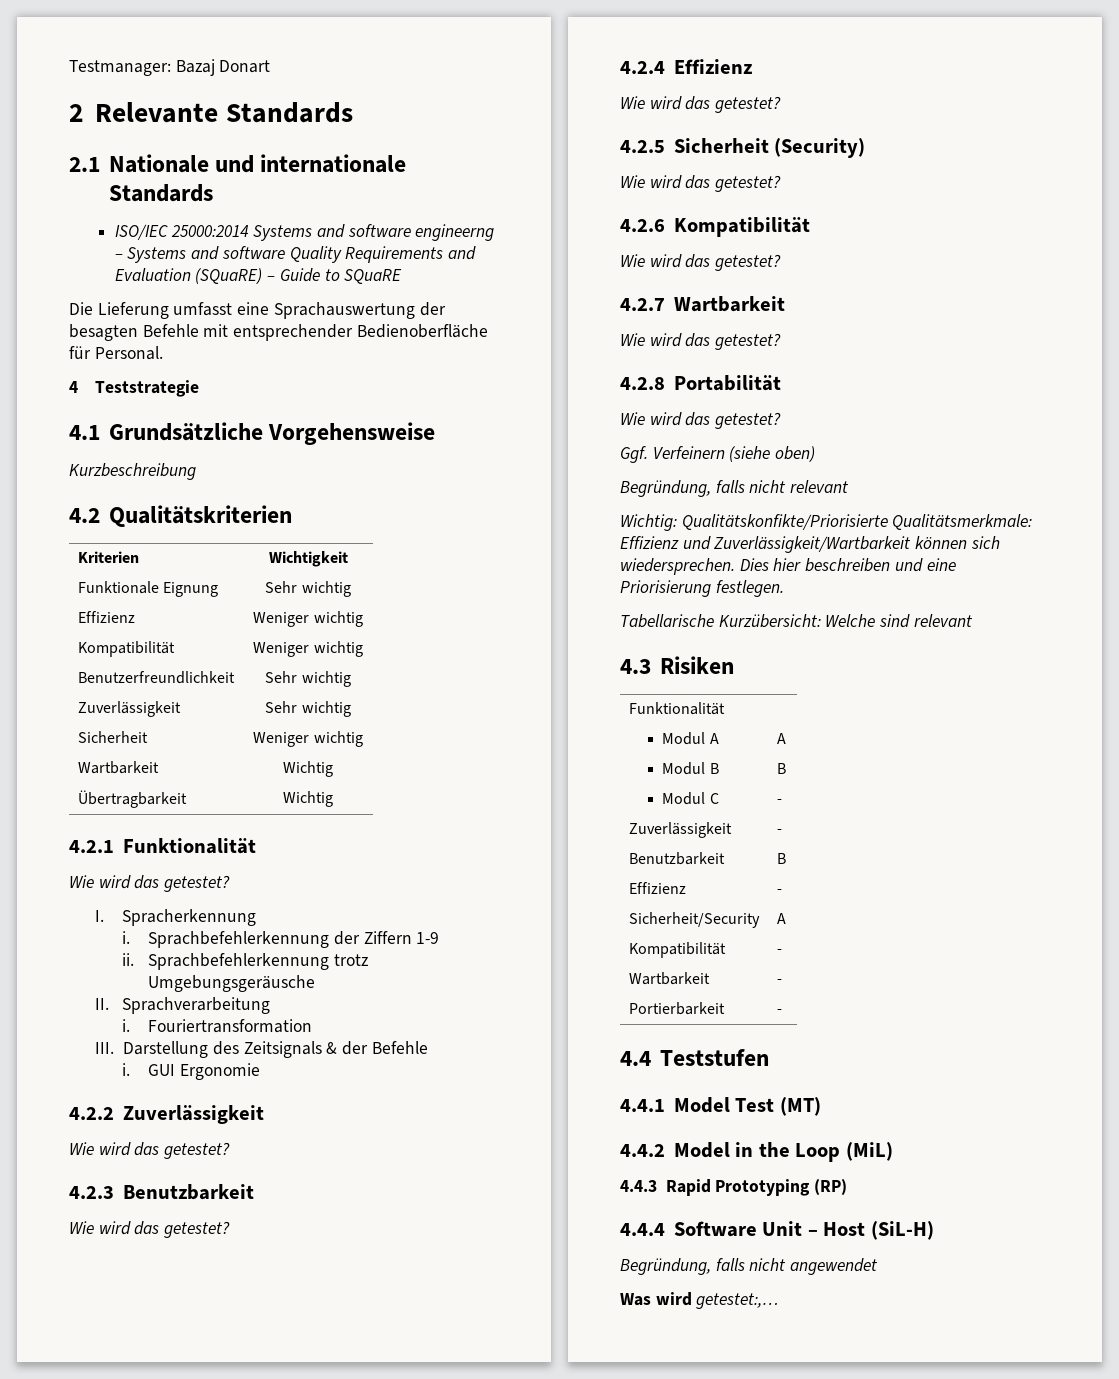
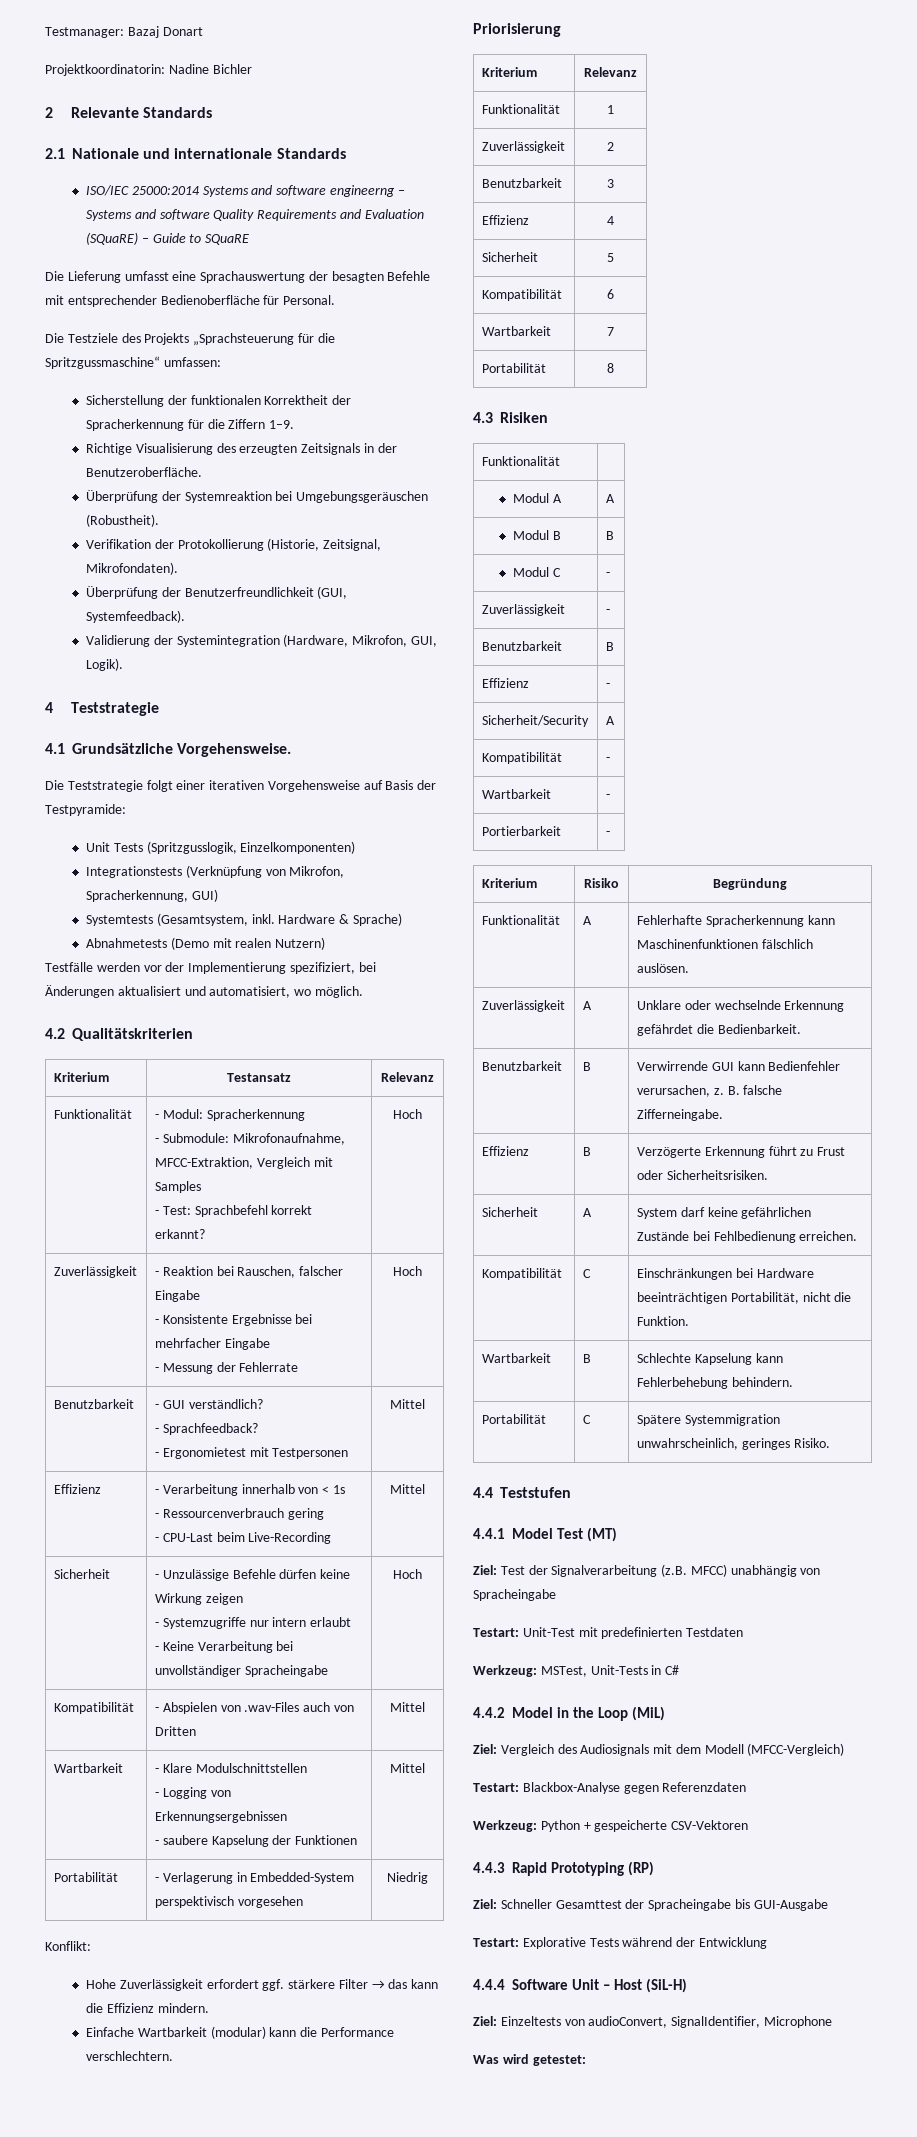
(271, 66) none -> [45,64,252,76] // Projektkoordinatorin: Nadine Bichler
[69,380,200,397] [69,422,436,445] [69,463,196,480] [69,505,292,527] [77,551,139,563] [268,551,348,567] [77,581,219,597] [265,581,351,597] [77,611,135,623] [253,611,363,627] [77,641,175,657] [253,641,363,657] [77,671,235,684] [265,671,351,687] [77,701,181,717] [265,701,351,717] [77,731,148,743] [253,731,363,747] [77,761,159,774] [283,761,333,777] [77,790,187,808] [283,791,333,807] [69,838,256,854] [69,875,231,892] [95,909,256,926] [121,931,440,948] [121,953,368,970] [148,975,316,992] [95,997,270,1014] [121,1019,313,1033] [95,1041,428,1058] [121,1063,260,1080] [69,1105,264,1124] [69,1142,231,1159] [69,1184,254,1200] [69,1221,231,1238] [620,59,752,74] [620,96,782,113] [620,138,866,158] [620,175,782,192] [620,217,810,237] [620,254,782,271] [620,296,785,312] [620,333,782,350] [620,375,781,391] [620,412,782,429] [620,446,816,463] [620,480,850,497] [620,514,1033,531] [620,536,1000,553] [620,558,956,575] [620,580,784,597] [620,614,973,628] 4 Teststrategie // 4.1 Grundsätzliche Vorgehensweise // Kurzbeschreibung // 4.2 Qualitätskriterien // Kriterien | Wichtigkeit // Funktionale Eignung | Sehr wichtig // Effizienz | Weniger wichtig // Kompatibilität | Weniger wichtig // Benutzerfreundlichkeit | Sehr wichtig // Zuverlässigkeit | Sehr wichtig // Sicherheit | Weniger wichtig // Wartbarkeit | Wichtig // Übertragbarkeit | Wichtig // 4.2.1 Funktionalität // Wie wird das getestet? // I. Spracherkennung // i. Sprachbefehlerkennung der Ziffern 1-9 // ii. Sprachbefehlerkennung trotz Umgebungsgeräusche // II. Sprachverarbeitung // i. Fouriertransformation // III. Darstellung des Zeitsignals & der Befehle // i. GUI Ergonomie // 4.2.2 Zuverlässigkeit // Wie wird das getestet? // 4.2.3 Benutzbarkeit // Wie wird das getestet? // 4.2.4 Effizienz // Wie wird das getestet? // 4.2.5 Sicherheit (Security) // Wie wird das getestet? // 4.2.6 Kompatibilität // Wie wird das getestet? // 4.2.7 Wartbarkeit // Wie wird das getestet? // 4.2.8 Portabilität // Wie wird das getestet? // Ggf. Verfeinern (siehe oben) // Begründung, falls nicht relevant // Wichtig: Qualitätskonfikte/Priorisierte Qualitätsmerkmale: Effizienz und Zuverlässigkeit/Wartbarkeit können sich wiedersprechen. Dies hier beschreiben und eine Priorisierung festlegen. // Tabellarische Kurzübersicht: Welche sind relevant -> [45,333,335,346] [45,356,221,369] [86,395,352,407] [86,419,295,431] [86,443,397,455] [86,467,203,477] [86,490,429,503] [86,514,160,527] [86,538,382,551] [86,562,179,575] [86,586,348,599] [86,610,186,623] [86,634,437,647] [86,658,124,671] [45,702,159,716] [45,743,292,757] [45,780,437,792] [45,804,126,816] [86,841,356,854] [86,865,345,878] [86,889,218,902] [86,913,402,926] [86,937,326,950] [45,962,376,974] [45,985,363,998] [45,1028,193,1041] [53,1072,109,1082] [227,1073,291,1082] [381,1072,434,1082] [53,1109,132,1119] [154,1109,305,1121] [154,1133,345,1145] [154,1157,333,1169] [154,1181,201,1193] [154,1205,313,1217] [154,1229,205,1239] [393,1109,422,1119] [53,1266,137,1278] [154,1266,344,1278] [154,1290,200,1302] [154,1314,313,1326] [154,1338,270,1350] [154,1362,299,1374] [393,1266,422,1276] [53,1399,134,1409] [154,1399,263,1409] [154,1423,258,1435] [154,1447,349,1459] [390,1399,425,1409] [53,1484,101,1494] [154,1484,345,1496] [154,1508,324,1520] [154,1532,332,1544] [390,1484,425,1494] [53,1569,110,1579] [154,1569,351,1581] [154,1593,243,1605] [154,1617,352,1629] [154,1641,294,1653] [154,1665,328,1677] [393,1569,422,1579] [53,1702,134,1714] [154,1702,354,1714] [154,1726,196,1736] [390,1702,425,1712] [53,1763,123,1773] [154,1763,307,1773] [154,1787,231,1799] [154,1811,287,1823] [154,1835,358,1847] [390,1763,425,1773] [53,1872,118,1882] [154,1872,355,1884] [154,1896,303,1908] [387,1872,428,1884] [45,1941,91,1951] [86,1979,439,1991] [86,2003,209,2013] [86,2026,394,2039] [86,2051,174,2061] [473,23,561,37] [481,67,537,77] [584,67,637,77] [481,104,560,114] [607,105,614,114] [481,141,565,153] [607,142,614,151] [481,178,562,188] [607,179,614,188] [481,215,529,225] [607,216,614,225] [481,252,538,262] [607,253,614,262] [481,289,562,301] [607,289,614,299] [481,326,551,336] [607,327,614,336] [481,363,546,373] [607,363,614,373] Die Testziele des Projekts „Sprachsteuerung für die Spritzgussmaschine“ umfassen: // Sicherstellung der funktionalen Korrektheit der Spracherkennung für die Ziffern 1–9. // Richtige Visualisierung des erzeugten Zeitsignals in der Benutzeroberfläche. // Überprüfung der Systemreaktion bei Umgebungsgeräuschen (Robustheit). // Verifikation der Protokollierung (Historie, Zeitsignal, Mikrofondaten). // Überprüfung der Benutzerfreundlichkeit (GUI, Systemfeedback). // Validierung der Systemintegration (Hardware, Mikrofon, GUI, Logik). // 4 Teststrategie // 4.1 Grundsätzliche Vorgehensweise. // Die Teststrategie folgt einer iterativen Vorgehensweise auf Basis der Testpyramide: // Unit Tests (Spritzgusslogik, Einzelkomponenten) // Integrationstests (Verknüpfung von Mikrofon, Spracherkennung, GUI) // Systemtests (Gesamtsystem, inkl. Hardware & Sprache) // Abnahmetests (Demo mit realen Nutzern) // Testfälle werden vor der Implementierung spezifiziert, bei Änderungen aktualisiert und automatisiert, wo möglich. // 4.2 Qualitätskriterien // Kriterium | Testansatz | Relevanz // Funktionalität | - Modul: Spracherkennung // - Submodule: Mikrofonaufnahme, MFCC-Extraktion, Vergleich mit Samples // - Test: Sprachbefehl korrekt erkannt? | Hoch // Zuverlässigkeit | - Reaktion bei Rauschen, falscher Eingabe // - Konsistente Ergebnisse bei mehrfacher Eingabe // - Messung der Fehlerrate | Hoch // Benutzbarkeit | - GUI verständlich? // - Sprachfeedback? // - Ergonomietest mit Testpersonen | Mittel // Effizienz | - Verarbeitung innerhalb von < 1s // - Ressourcenverbrauch gering // - CPU-Last beim Live-Recording | Mittel // Sicherheit | - Unzulässige Befehle dürfen keine Wirkung zeigen // - Systemzugriffe nur intern erlaubt // - Keine Verarbeitung bei unvollständiger Spracheingabe | Hoch // Kompatibilität | - Abspielen von .wav-Files auch von Dritten | Mittel // Wartbarkeit | - Klare Modulschnittstellen // - Logging von Erkennungsergebnissen // - saubere Kapselung der Funktionen | Mittel // Portabilität | - Verlagerung in Embedded-System perspektivisch vorgesehen | Niedrig // Konflikt: // Hohe Zuverlässigkeit erfordert ggf. stärkere Filter → das kann die Effizienz mindern. // Einfache Wartbarkeit (modular) kann die Performance verschlechtern. // Priorisierung // Kriterium | Relevanz // Funktionalität | 1 // Zuverlässigkeit | 2 // Benutzbarkeit | 3 // Effizienz | 4 // Sicherheit | 5 // Kompatibilität | 6 // Wartbarkeit | 7 // Portabilität | 8
(782, 1011) none -> [481,878,537,888] [584,878,619,888] [713,878,787,890] [481,915,560,925] [582,916,592,925] [636,915,835,927] [636,939,813,949] [636,963,689,973] [481,1000,565,1012] [582,1001,592,1010] [636,1000,845,1012] [636,1024,801,1036] [481,1061,562,1071] [582,1062,591,1071] [636,1061,841,1071] [636,1085,783,1097] [636,1109,723,1121] [481,1146,529,1156] [582,1147,591,1156] [636,1146,846,1158] [636,1170,768,1180] [481,1207,538,1217] [582,1208,592,1217] [636,1207,812,1219] [636,1231,858,1243] [481,1268,562,1280] [582,1269,591,1278] [636,1268,814,1280] [636,1292,852,1304] [636,1316,689,1326] [481,1353,551,1363] [582,1354,591,1363] [636,1353,783,1365] [636,1377,793,1389] [481,1414,546,1424] [582,1415,591,1424] [636,1414,780,1426] [636,1438,830,1450] // Kriterium | Risiko | Begründung // Funktionalität | A | Fehlerhafte Spracherkennung kann Maschinenfunktionen fälschlich auslösen. // Zuverlässigkeit | A | Unklare oder wechselnde Erkennung gefährdet die Bedienbarkeit. // Benutzbarkeit | B | Verwirrende GUI kann Bedienfehler verursachen, z. B. falsche Zifferneingabe. // Effizienz | B | Verzögerte Erkennung führt zu Frust oder Sicherheitsrisiken. // Sicherheit | A | System darf keine gefährlichen Zustände bei Fehlbedienung erreichen. // Kompatibilität | C | Einschränkungen bei Hardware beeinträchtigen Portabilität, nicht die Funktion. // Wartbarkeit | B | Schlechte Kapselung kann Fehlerbehebung behindern. // Portabilität | C | Spätere Systemmigration unwahrscheinlich, geringes Risiko.
(821, 1106) none -> [473,1564,821,1577] [473,1589,556,1601] [473,1627,744,1639] [473,1665,680,1677] // Ziel: Test der Signalverarbeitung (z.B. MFCC) unabhängig von Spracheingabe // Testart: Unit-Test mit predefinierten Testdaten // Werkzeug: MSTest, Unit-Tests in C#
[620,1179,848,1196] 4.4.3 Rapid Prototyping (RP) -> [473,1743,845,1756] [473,1782,747,1794] [473,1820,749,1832] [473,1861,654,1876] [473,1899,828,1911] [473,1937,767,1949] Ziel: Vergleich des Audiosignals mit dem Modell (MFCC-Vergleich) // Testart: Blackbox-Analyse gegen Referenzdaten // Werkzeug: Python + gespeicherte CSV-Vektoren // 4.4.3 Rapid Prototyping (RP) // Ziel: Schneller Gesamttest der Spracheingabe bis GUI-Ausgabe // Testart: Explorative Tests während der Entwicklung
[620,1258,879,1275] Begründung, falls nicht angewendet -> [473,2016,832,2028] Ziel: Einzeltests von audioConvert, SignalIdentifier, Microphone
[696,1293,780,1309] getestet:,… -> [532,2055,586,2066] getestet:

